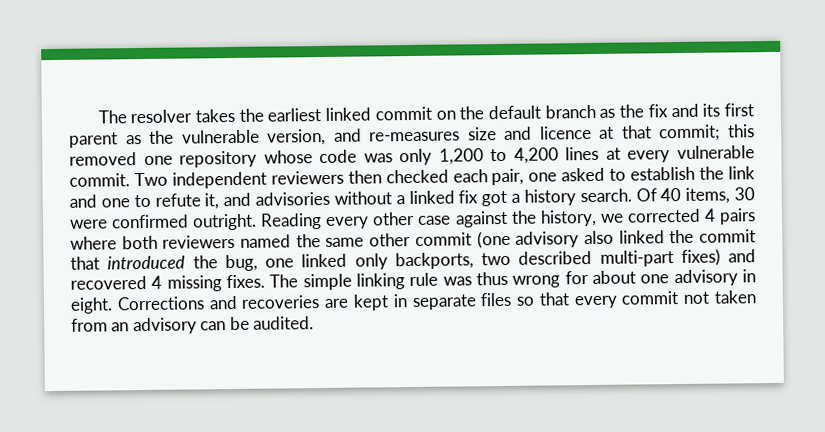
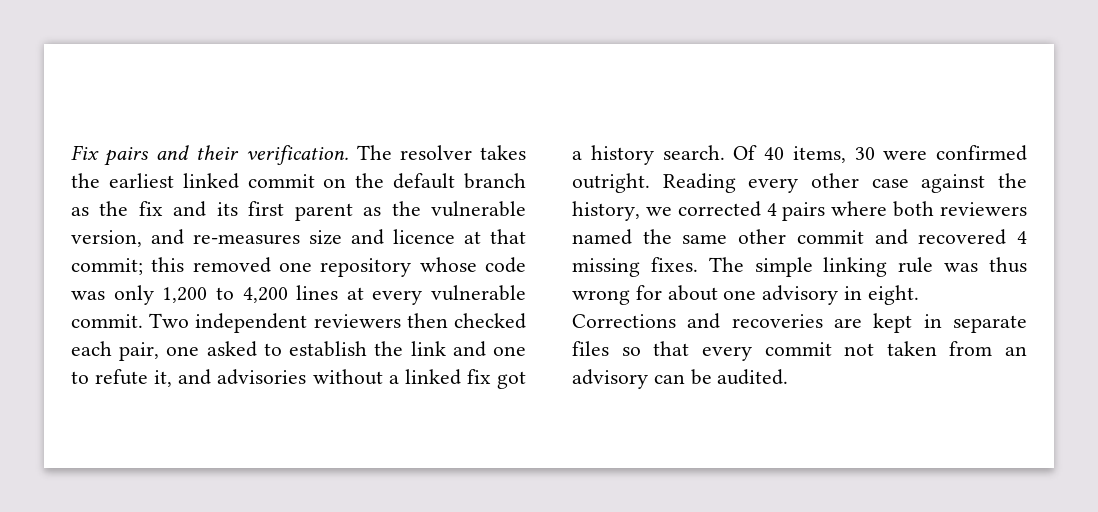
(97, 117) none -> [71,145,349,166] Fix pairs and their verification.
[476,229,757,249] [70,248,721,272] (one advisory also linked the commit that introduced the bug, one linked only backports, two described multi-part fixes) -> (864, 237) none

